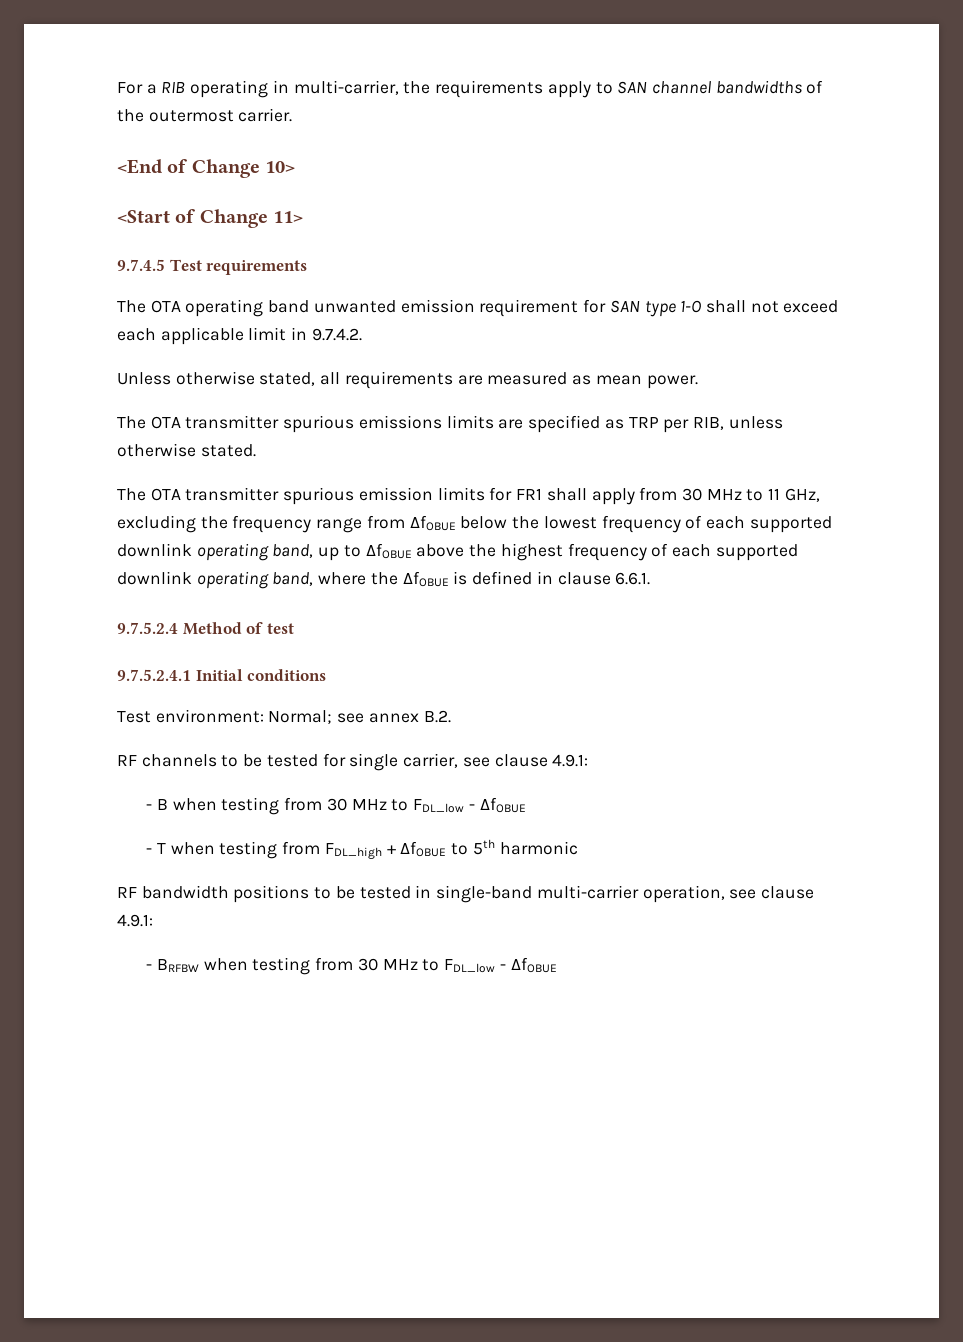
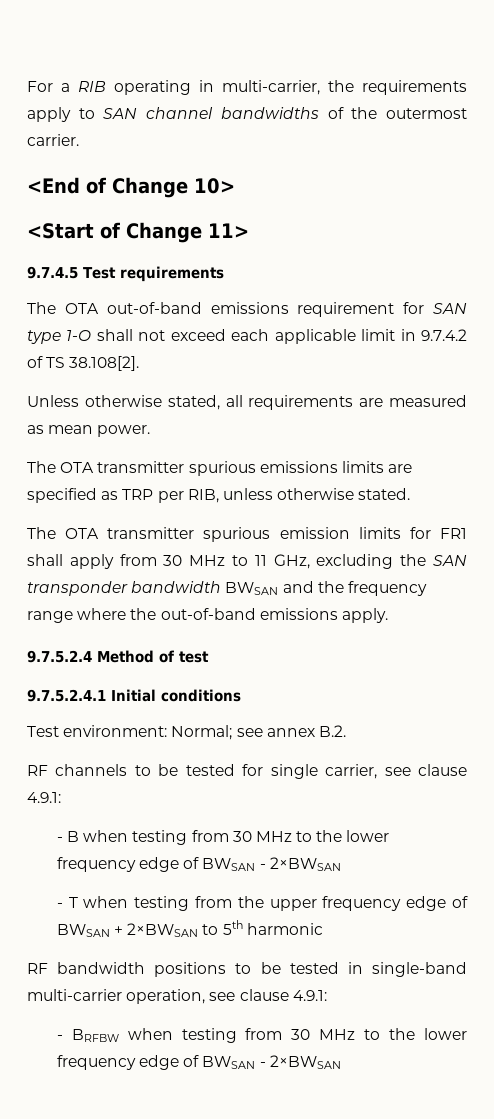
[185,299,475,317] operating band unwanted emission -> [106,302,289,314] out-of-band emissions
[311,328,362,341] 9.7.4.2. -> [421,329,468,341] [27,356,140,371] 9.7.4.2 of TS 38.108[2].
[232,515,832,533] [117,543,798,561] [117,571,651,589] frequency range from ΔfOBUE below the lowest frequency of each supported downlink operating band, up to ΔfOBUE above the highest frequency of each supported downlink operating band, where the ΔfOBUE is defined in clause 6.6.1. -> [433,555,468,566] [27,581,427,596] [27,608,388,623] SAN transponder bandwidth BWSAN and the frequency range where the out-of-band emissions apply.
[413,797,526,813] FDL_low - ΔfOBUE -> [316,830,390,842] [56,857,341,872] the lower frequency edge of BWSAN - 2×BWSAN
[324,841,447,859] FDL_high + ΔfOBUE -> [237,896,468,911] [56,923,199,937] the upper frequency edge of BWSAN + 2×BWSAN
[444,957,557,973] FDL_low - ΔfOBUE -> [389,1028,467,1040] [56,1055,341,1070] the lower frequency edge of BWSAN - 2×BWSAN

